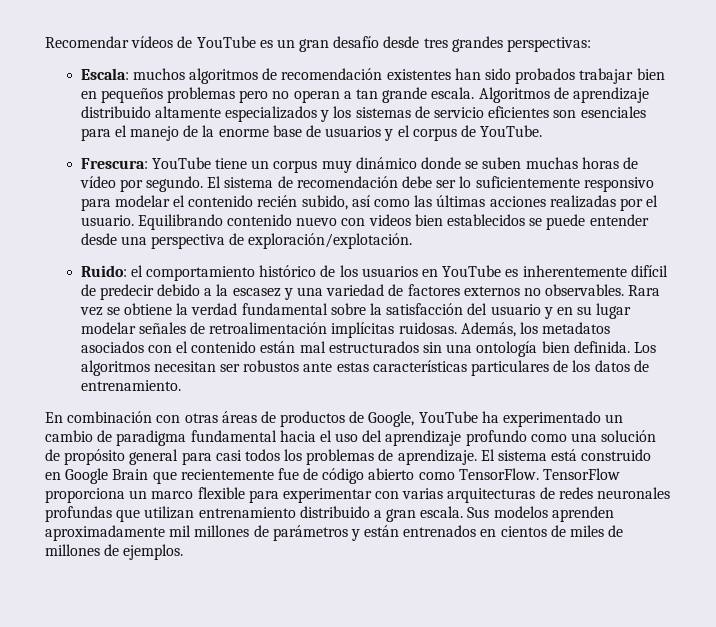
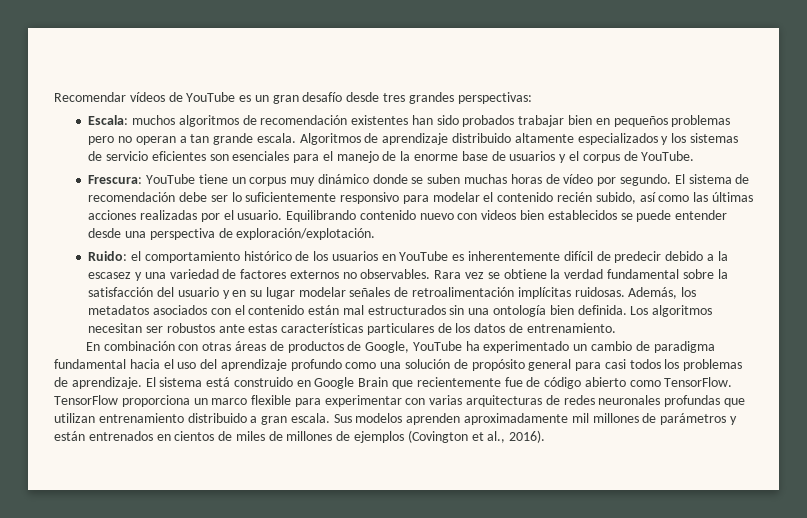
[123,544,184,560] ejemplos. -> [354,430,546,443] ejemplos (Covington et al., 2016).

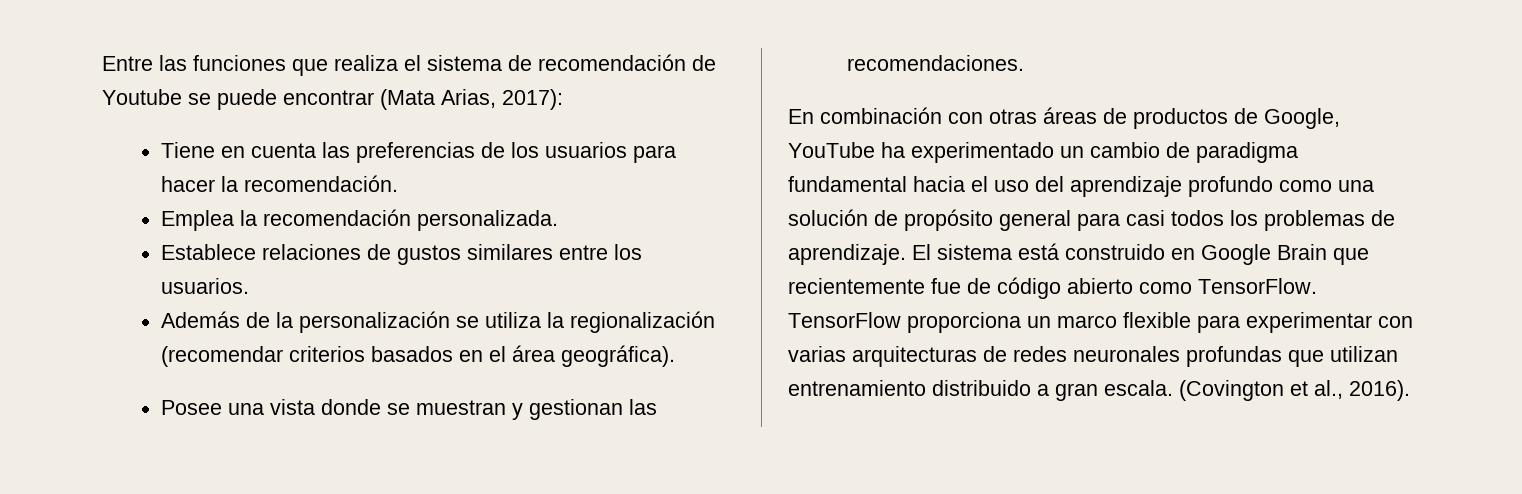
[54,92,532,104] [88,115,731,127] [88,133,738,145] [88,151,695,163] [88,174,750,186] [88,192,753,204] [88,210,728,222] [88,228,376,240] [88,251,728,263] [88,269,728,281] [88,287,697,299] [88,305,713,317] [88,323,616,335] Recomendar vídeos de YouTube es un gran desafío desde tres grandes perspectivas: // Escala: muchos algoritmos de recomendación existentes han sido probados trabajar bien en pequeños problemas pero no operan a tan grande escala. Algoritmos de aprendizaje distribuido altamente especializados y los sistemas de servicio eficientes son esenciales para el manejo de la enorme base de usuarios y el corpus de YouTube. // Frescura: YouTube tiene un corpus muy dinámico donde se suben muchas horas de vídeo por segundo. El sistema de recomendación debe ser lo suficientemente responsivo para modelar el contenido recién subido, así como las últimas acciones realizadas por el usuario. Equilibrando contenido nuevo con videos bien establecidos se puede entender desde una perspectiva de exploración/explotación. // Ruido: el comportamiento histórico de los usuarios en YouTube es inherentemente difícil de predecir debido a la escasez y una variedad de factores externos no observables. Rara vez se obtiene la verdad fundamental sobre la satisfacción del usuario y en su lugar modelar señales de retroalimentación implícitas ruidosas. Además, los metadatos asociados con el contenido están mal estructurados sin una ontología bien definida. Los algoritmos necesitan ser robustos ante estas características particulares de los datos de entrenamiento. -> [102,54,716,76] [102,89,563,110] [161,142,677,163] [161,175,399,192] [161,209,559,231] [161,244,643,265] [161,278,250,294] [161,311,716,333] [161,345,676,367] [161,399,658,420] [847,55,1025,71] Entre las funciones que realiza el sistema de recomendación de Youtube se puede encontrar (Mata Arias, 2017): // Tiene en cuenta las preferencias de los usuarios para hacer la recomendación. // Emplea la recomendación personalizada. // Establece relaciones de gustos similares entre los usuarios. // Además de la personalización se utiliza la regionalización (recomendar criterios basados en el área geográfica). // Posee una vista donde se muestran y gestionan las recomendaciones.
[333,413,737,425] [54,431,405,443] Sus modelos aprenden aproximadamente mil millones de parámetros y están entrenados en cientos de miles de millones de ejemplos -> (1173, 388) none

